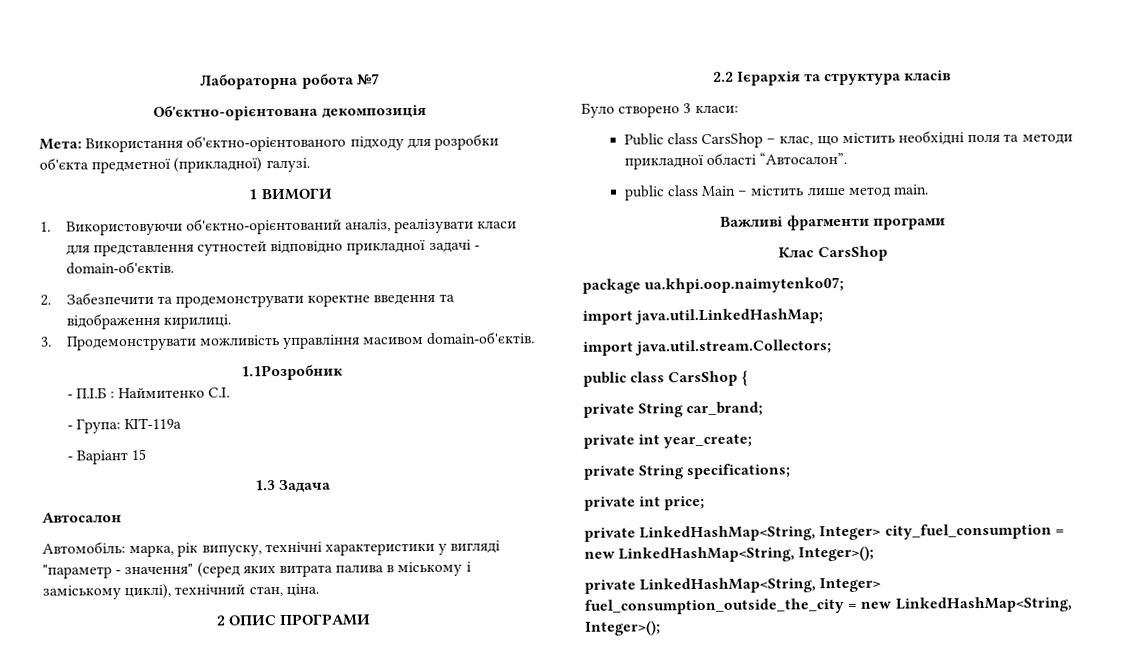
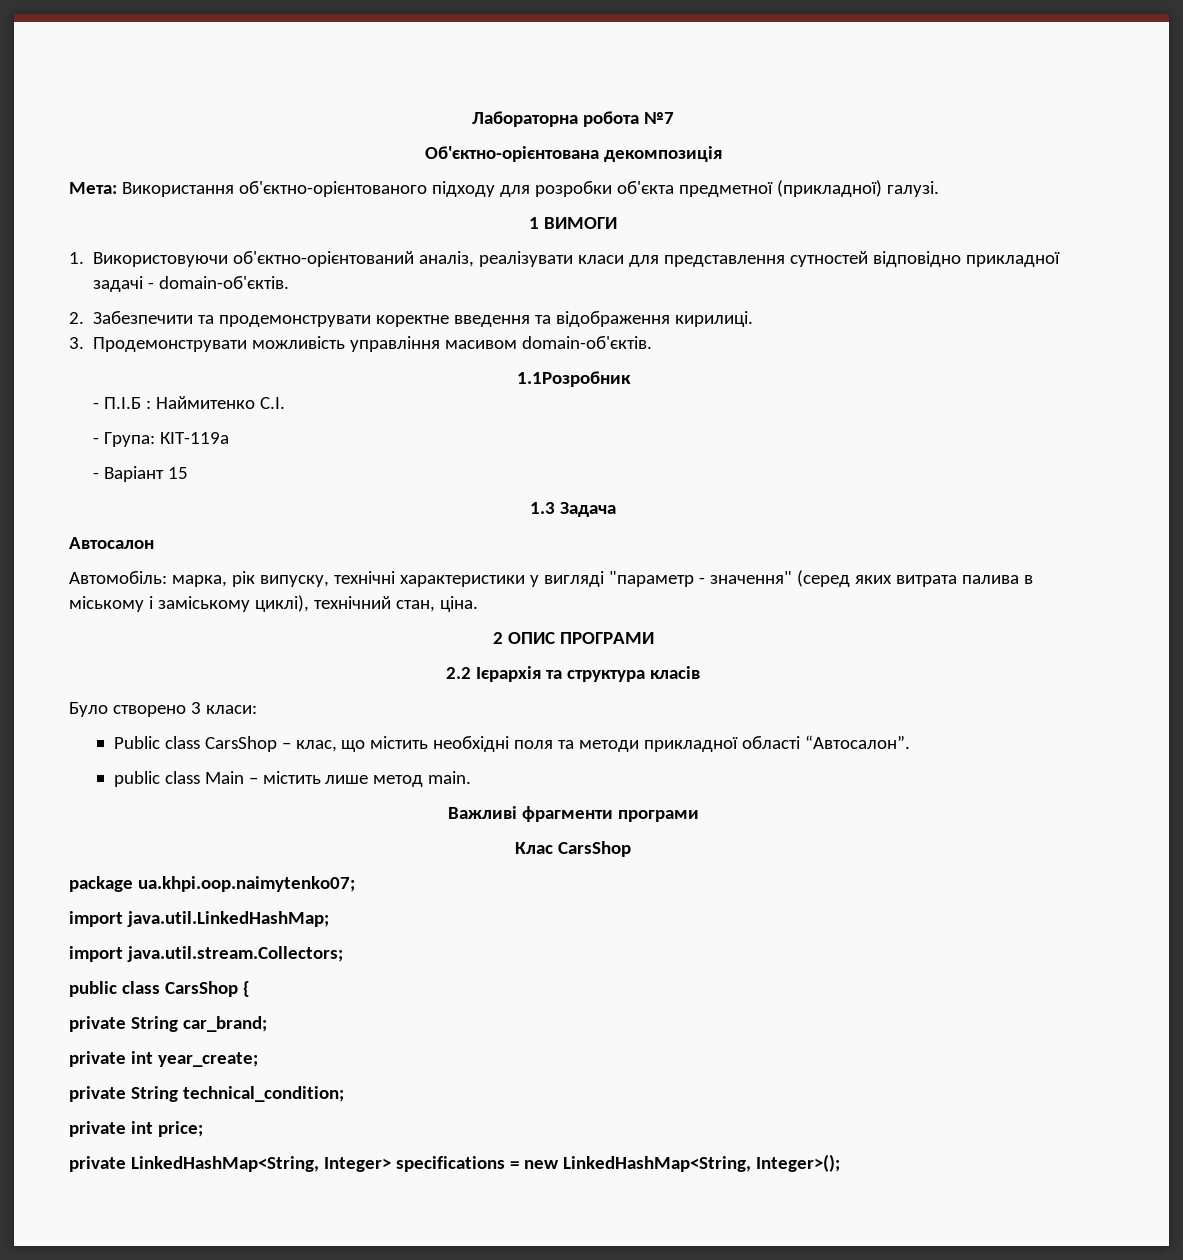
[686,463,792,480] specifications; -> [182,1086,344,1102] technical_condition;
[884,523,1065,540] [584,545,875,563] [584,577,882,594] [584,596,1072,615] [585,620,661,636] сity_fuel_consumption = new LinkedHashMap<String, Integer>(); // private LinkedHashMap<String, Integer> fuel_consumption_outside_the_city = new LinkedHashMap<String, Integer>(); -> [395,1154,840,1172] specifications = new LinkedHashMap<String, Integer>();

